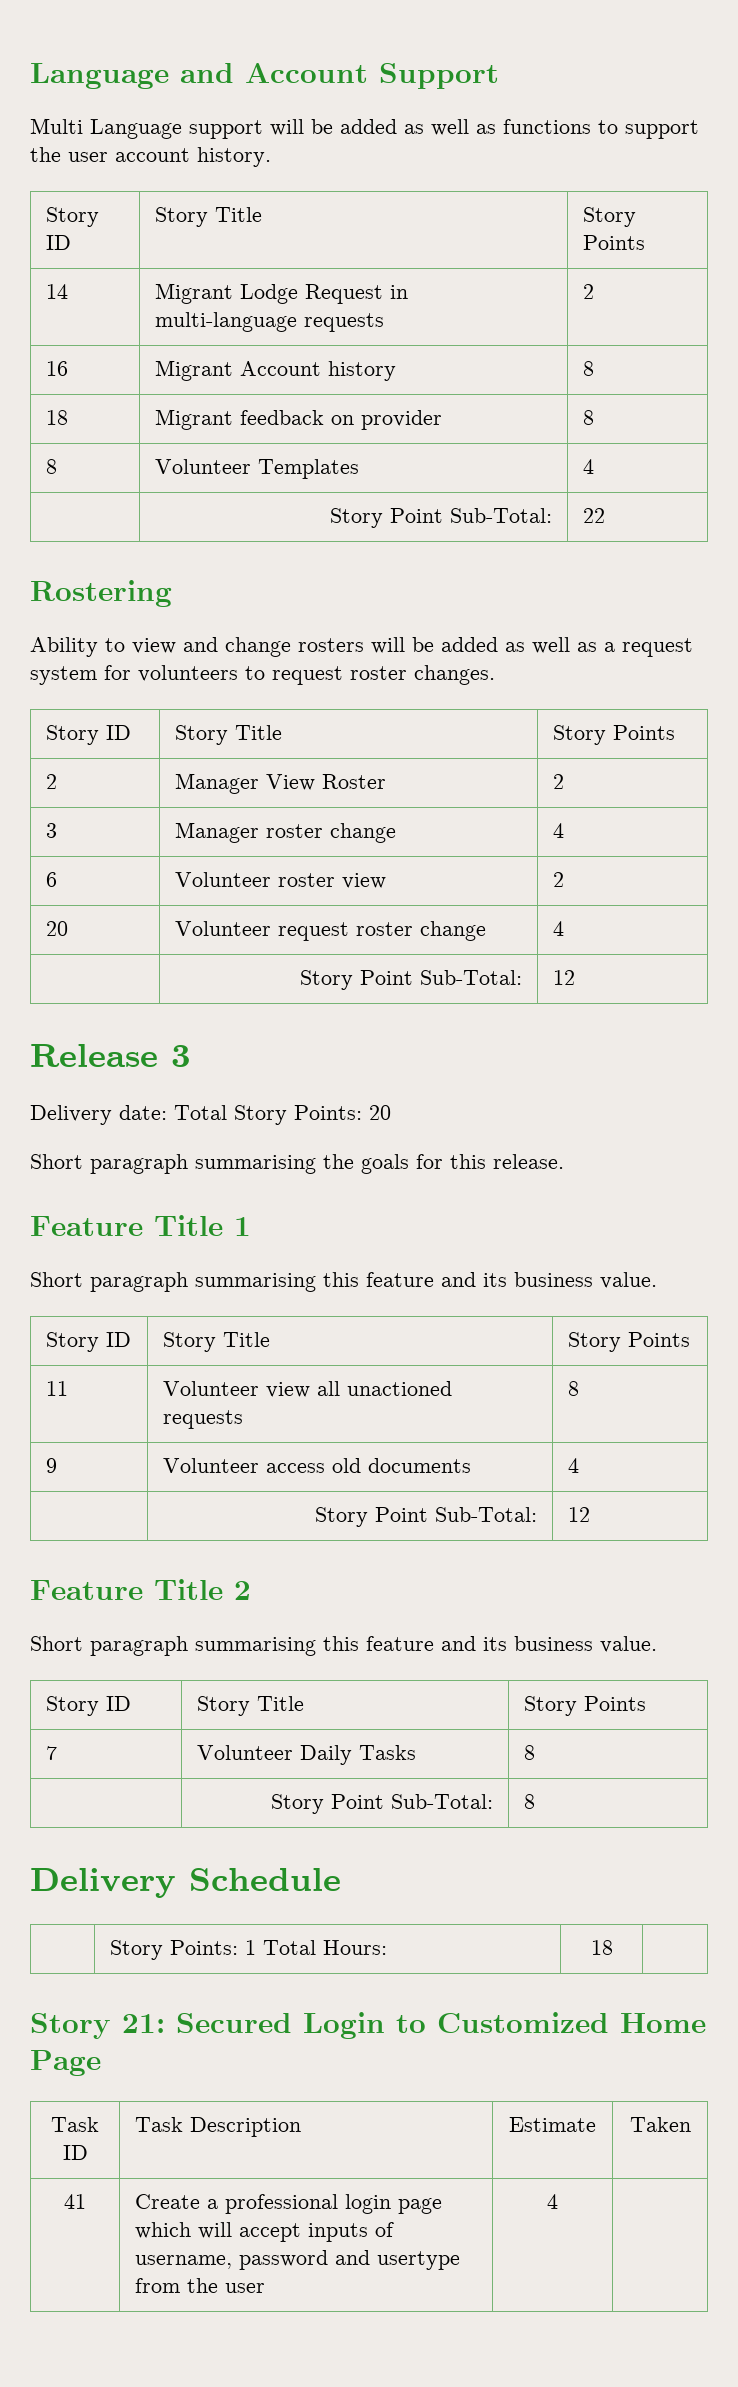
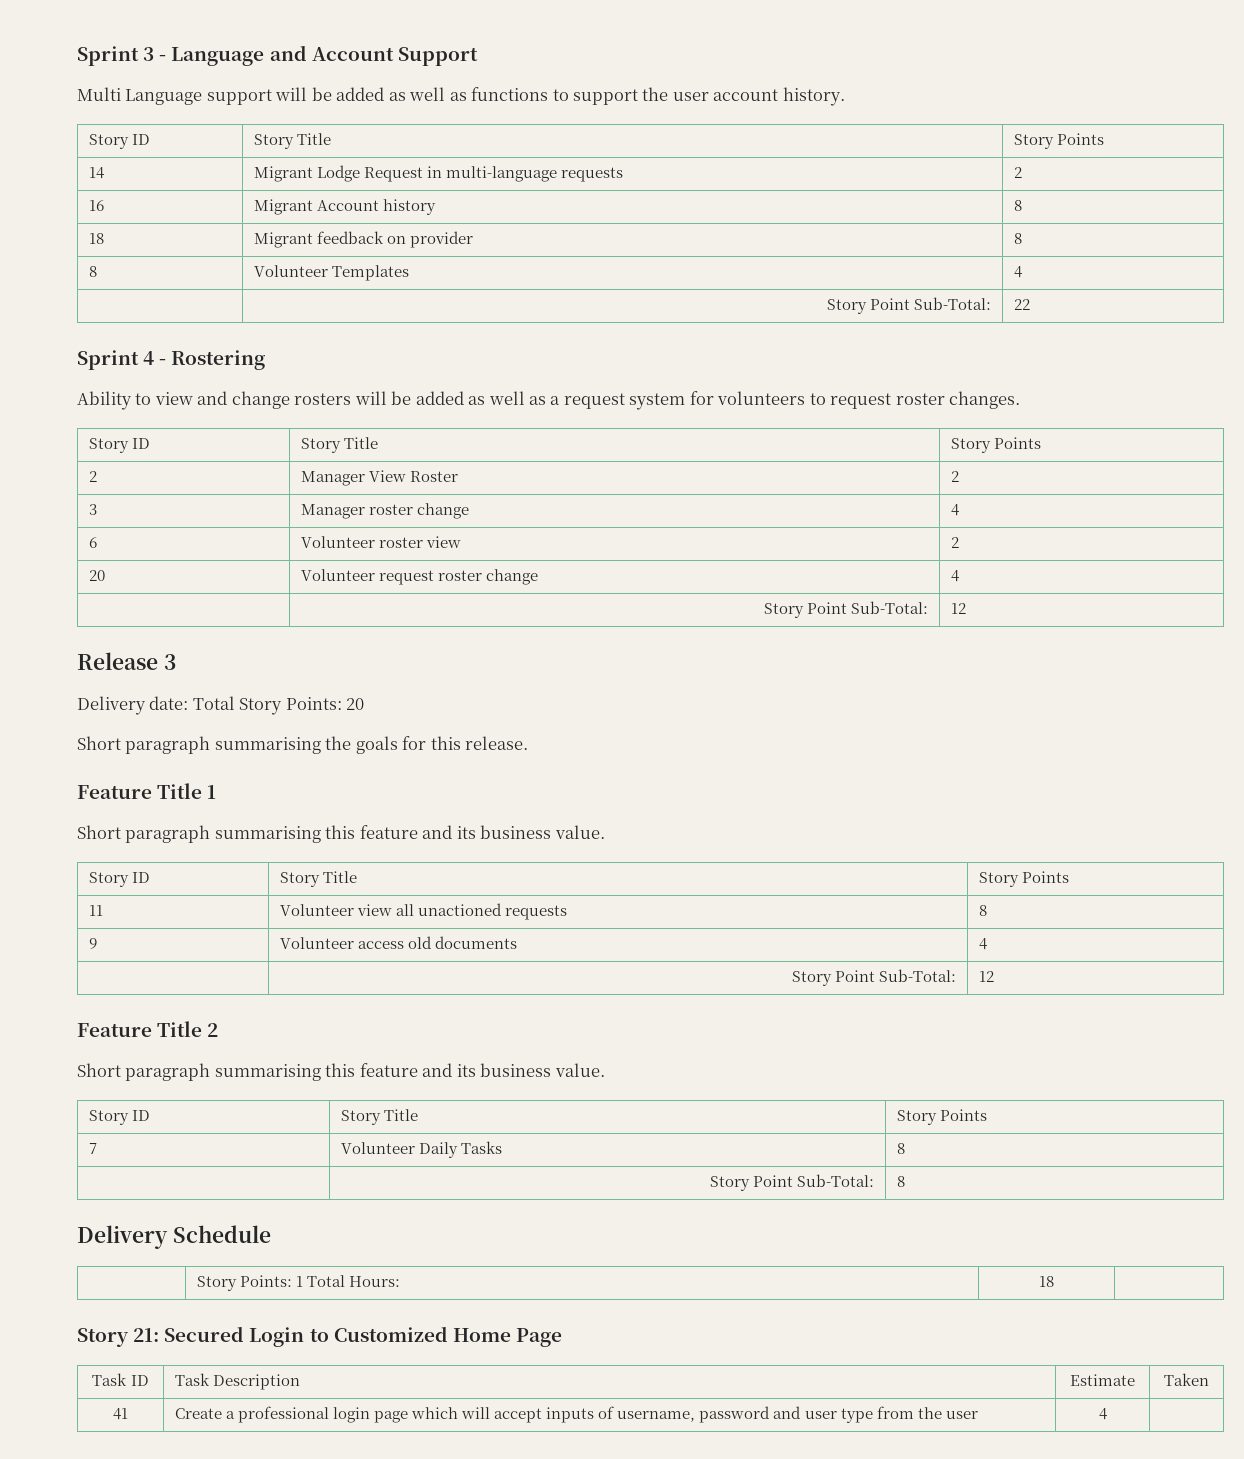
(30, 76) none -> [77,46,167,66] Sprint 3 -
(606, 515) none -> [77,350,167,370] Sprint 4 -
[377,2251,461,2270] usertype -> [804,1408,873,1423] user type

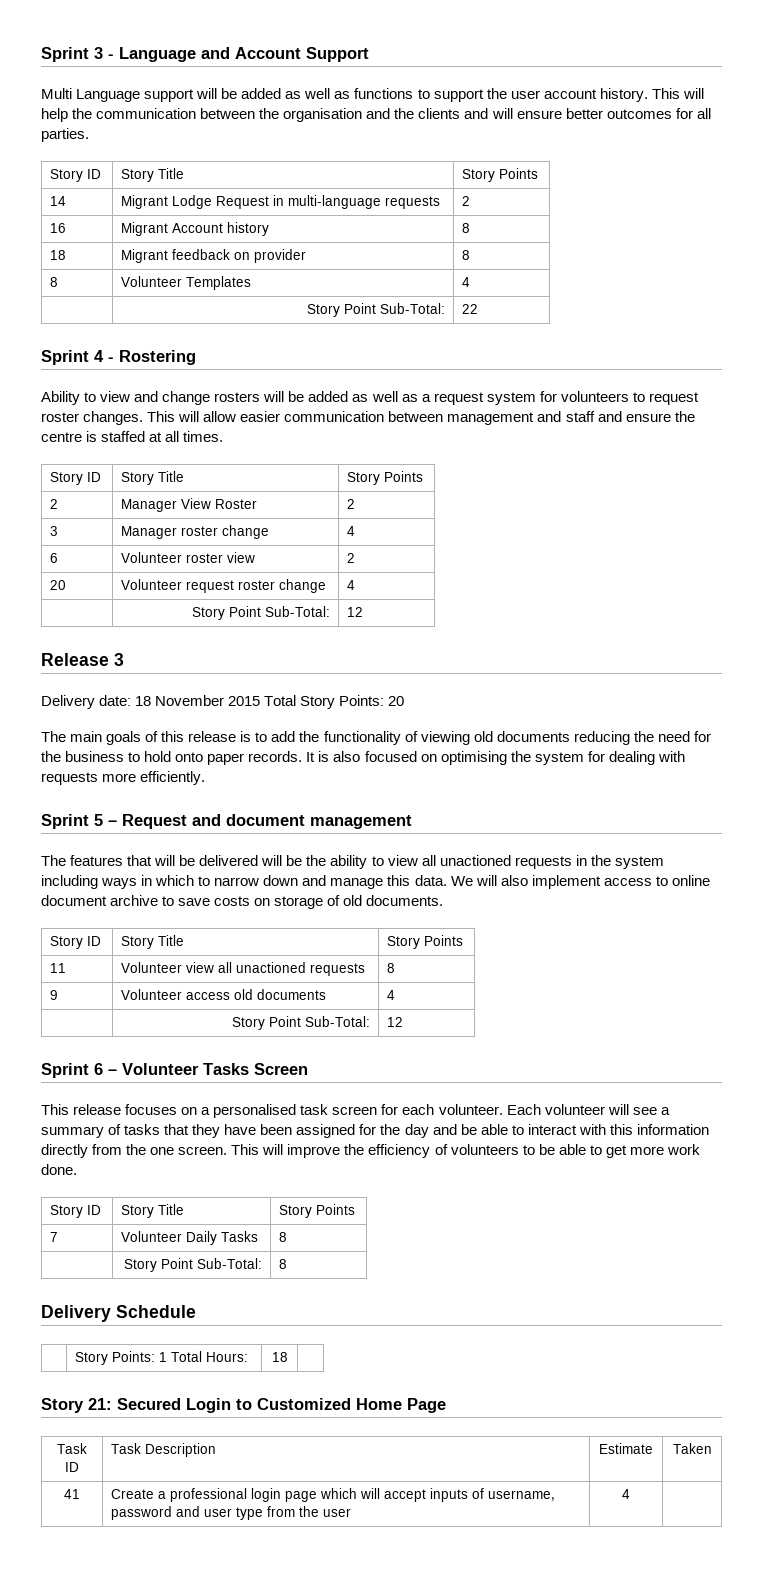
(845, 96) none -> [651,88,704,99] [41,108,711,122] [41,128,89,142] This will help the communication between the organisation and the clients and will ensure better outcomes for all parties.
(1021, 400) none -> [147,411,695,425] [41,431,224,442] This will allow easier communication between management and staff and ensure the centre is staffed at all times.
(189, 703) none -> [135,695,261,706] 18 November 2015
[77,736,529,754] [77,783,217,799] [77,825,605,843] Short paragraph summarising the goals for this release. // Feature Title 1 // Short paragraph summarising this feature and its business value. -> [41,731,711,745] [41,751,685,765] [41,771,206,785] [41,814,412,829] [41,855,664,869] [41,875,710,889] [41,895,444,909] The main goals of this release is to add the functionality of viewing old documents reducing the need for the business to hold onto paper records. It is also focused on optimising the system for dealing with requests more efficiently. // Sprint 5 – Request and document management // The features that will be delivered will be the ability to view all unactioned requests in the system including ways in which to narrow down and manage this data. We will also implement access to online document archive to save costs on storage of old documents.
[77,1021,219,1037] [77,1063,605,1081] Feature Title 2 // Short paragraph summarising this feature and its business value. -> [41,1063,308,1078] [41,1104,670,1118] [41,1124,709,1138] [41,1144,700,1158] [41,1164,77,1175] Sprint 6 – Volunteer Tasks Screen // This release focuses on a personalised task screen for each volunteer. Each volunteer will see a summary of tasks that they have been assigned for the day and be able to interact with this information directly from the one screen. This will improve the efficiency of volunteers to be able to get more work done.

